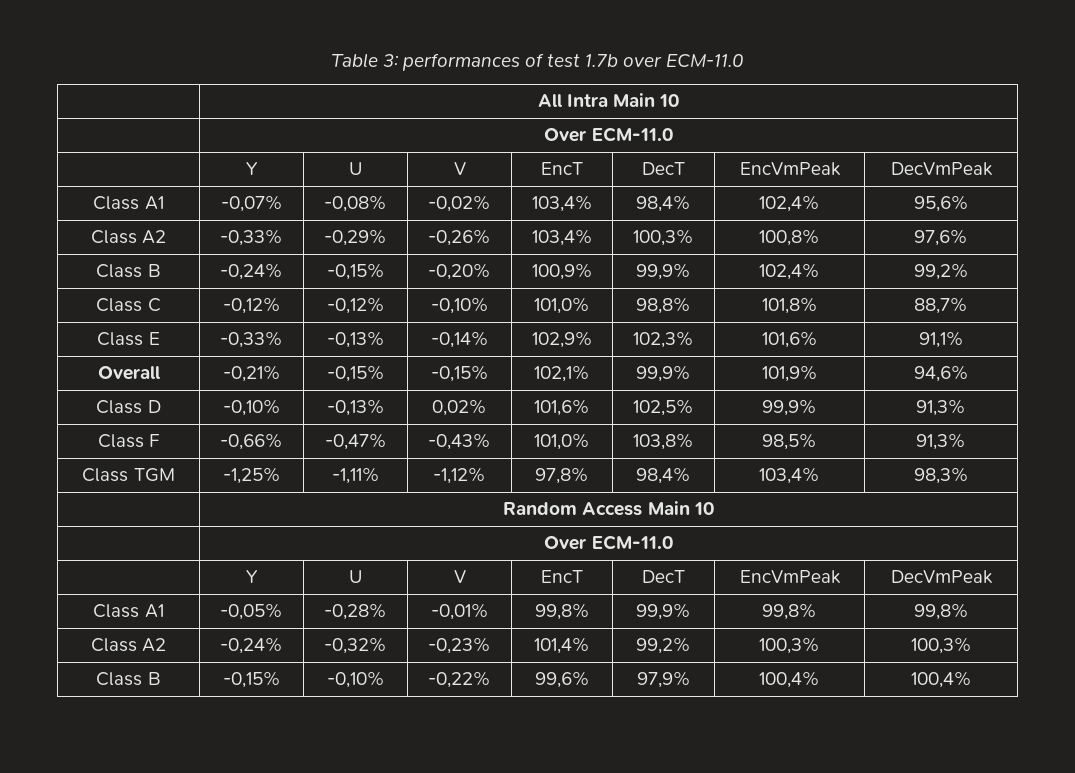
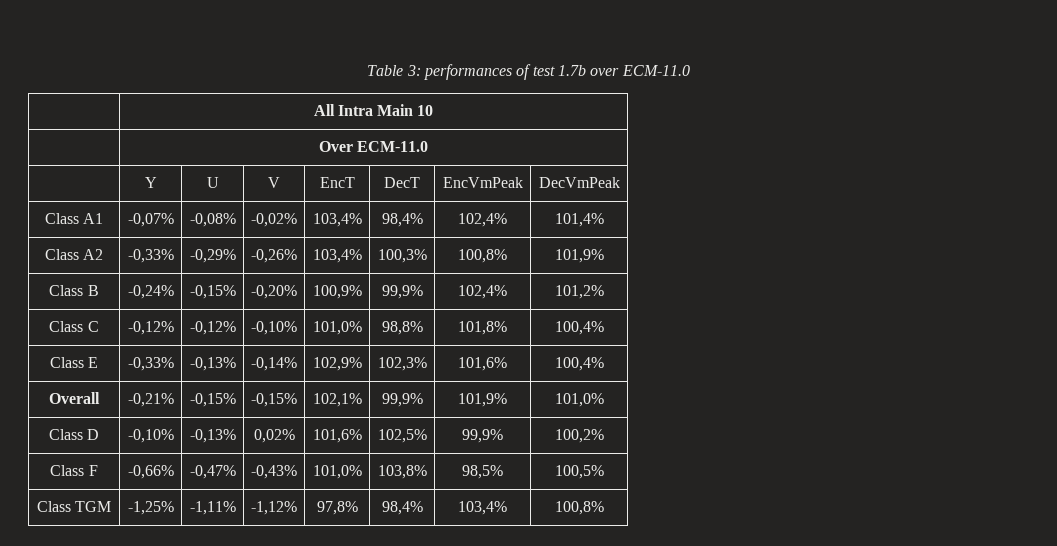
[913,195,969,212] 95,6% -> [554,213,604,227] 101,4%
[914,229,969,246] 97,6% -> [554,249,604,263] 101,9%
[913,263,969,280] 99,2% -> [554,285,604,299] 101,2%
[914,297,969,314] 88,7% -> [554,321,604,335] 100,4%
[918,331,964,348] 91,1% -> [554,357,604,371] 100,4%
[913,365,969,382] 94,6% -> [554,393,604,407] 101,0%
[916,399,967,416] 91,3% -> [554,429,604,443] 100,2%
[916,433,967,450] 91,3% -> [554,465,604,479] 100,5%
[913,467,969,484] [503,501,714,516] [544,535,673,550] [246,570,258,583] [349,570,362,583] [453,570,466,583] [541,570,583,583] [642,570,685,583] [739,570,841,584] [890,570,993,584] [93,604,164,618] [220,603,283,620] [324,603,387,620] [430,603,489,620] [534,603,590,620] [636,603,691,620] [762,603,818,620] [913,603,969,620] [90,638,167,652] [220,637,283,654] [324,637,387,654] [428,637,491,654] [534,637,590,654] [636,637,691,654] [759,637,821,654] [910,637,972,654] [96,672,161,686] [222,671,281,688] [326,671,385,688] [428,671,491,688] [534,671,590,688] [636,671,691,688] [759,671,821,688] [910,671,972,688] 98,3% // | Random Access Main 10 // | Over ECM-11.0 // | Y | U | V | EncT | DecT | EncVmPeak | DecVmPeak // Class A1 | -0,05% | -0,28% | -0,01% | 99,8% | 99,9% | 99,8% | 99,8% // Class A2 | -0,24% | -0,32% | -0,23% | 101,4% | 99,2% | 100,3% | 100,3% // Class B | -0,15% | -0,10% | -0,22% | 99,6% | 97,9% | 100,4% | 100,4% -> [554,501,604,515] 100,8%

